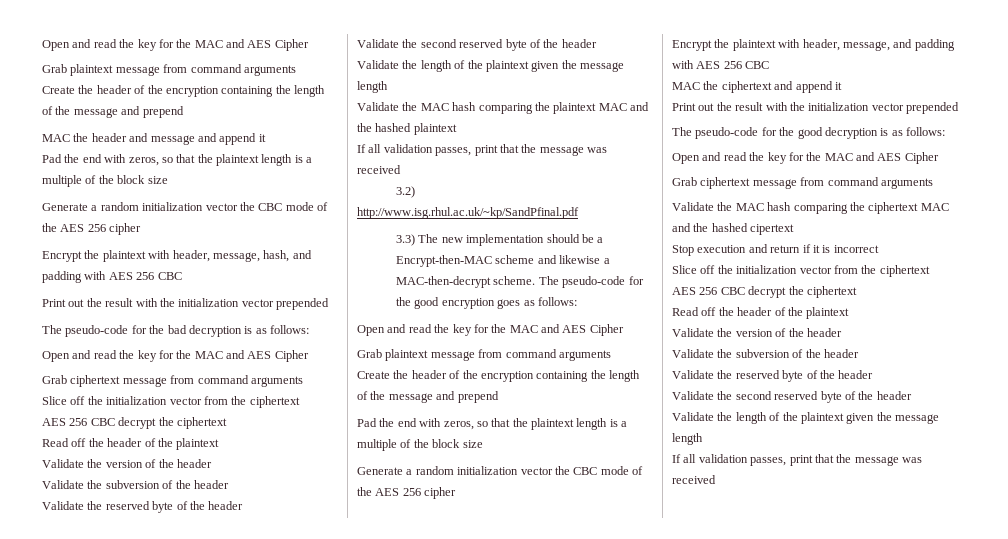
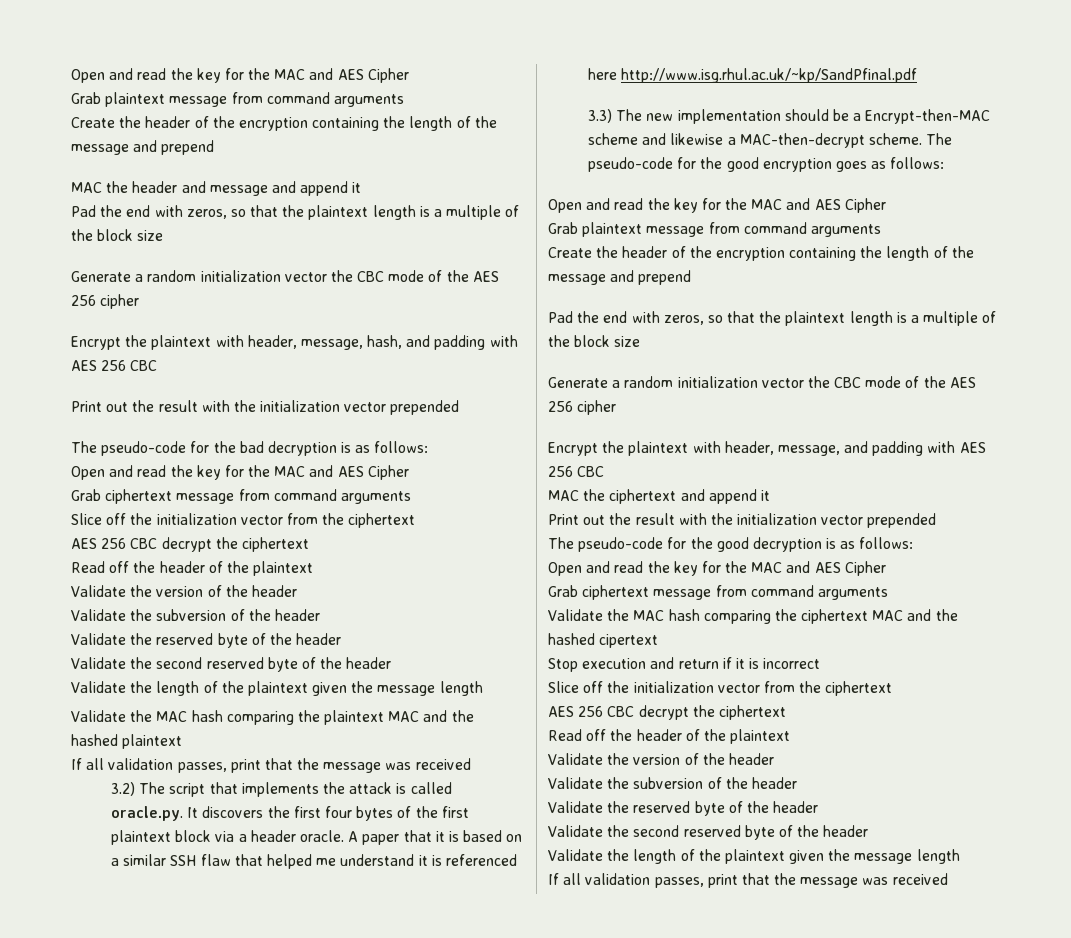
(416, 192) // -> [139,782,452,797] [111,806,469,821] [111,830,523,845] [111,854,517,869] [588,68,618,80] The script that implements the attack is called oracle.py. It discovers the first four bytes of the first plaintext block via a header oracle. A paper that it is based on a similar SSH flaw that helped me understand it is referenced here

